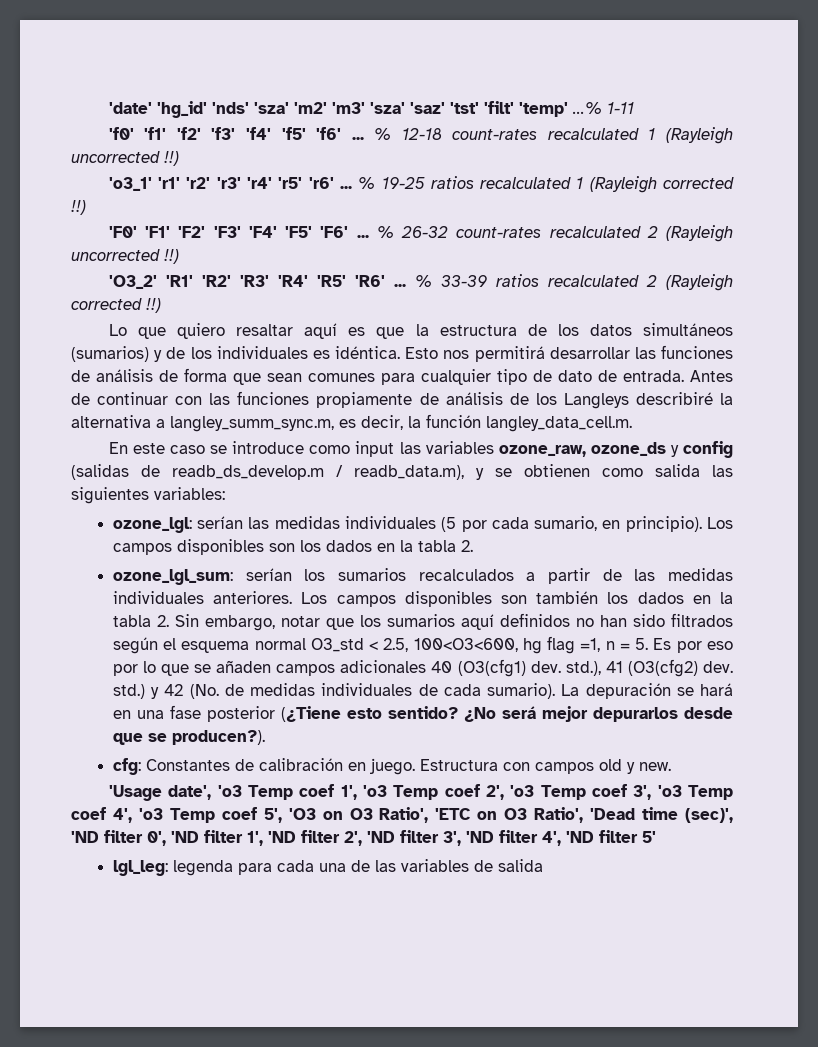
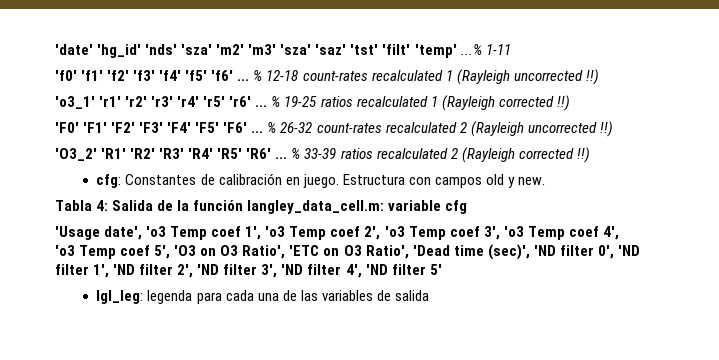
[108,323,733,339] [71,345,733,362] [71,368,733,385] [71,391,733,409] [71,414,632,432] [108,441,733,458] [71,464,733,480] [71,487,225,504] [112,516,733,533] [112,539,473,555] [112,568,733,585] [112,591,733,607] [112,613,733,631] [112,636,733,654] [112,659,733,677] [112,683,733,699] [112,705,733,722] [112,730,265,745] // Lo que quiero resaltar aquí es que la estructura de los datos simultáneos (sumarios) y de los individuales es idéntica. Esto nos permitirá desarrollar las funciones de análisis de forma que sean comunes para cualquier tipo de dato de entrada. Antes de continuar con las funciones propiamente de análisis de los Langleys describiré la alternativa a langley_summ_sync.m, es decir, la función langley_data_cell.m. // En este caso se introduce como input las variables ozone_raw, ozone_ds y config (salidas de readb_ds_develop.m / readb_data.m), y se obtienen como salida las siguientes variables: // ozone_lgl: serían las medidas individuales (5 por cada sumario, en principio). Los campos disponibles son los dados en la tabla 2. // ozone_lgl_sum: serían los sumarios recalculados a partir de las medidas individuales anteriores. Los campos disponibles son también los dados en la tabla 2. Sin embargo, notar que los sumarios aquí definidos no han sido filtrados según el esquema normal O3_std < 2.5, 100<O3<600, hg flag =1, n = 5. Es por eso por lo que se añaden campos adicionales 40 (O3(cfg1) dev. std.), 41 (O3(cfg2) dev. std.) y 42 (No. de medidas individuales de cada sumario). La depuración se hará en una fase posterior (¿Tiene esto sentido? ¿No será mejor depurarlos desde que se producen?). -> (590, 155) none
(671, 766) none -> [55,200,468,214] // Tabla 4: Salida de la función langley_data_cell.m: variable cfg

